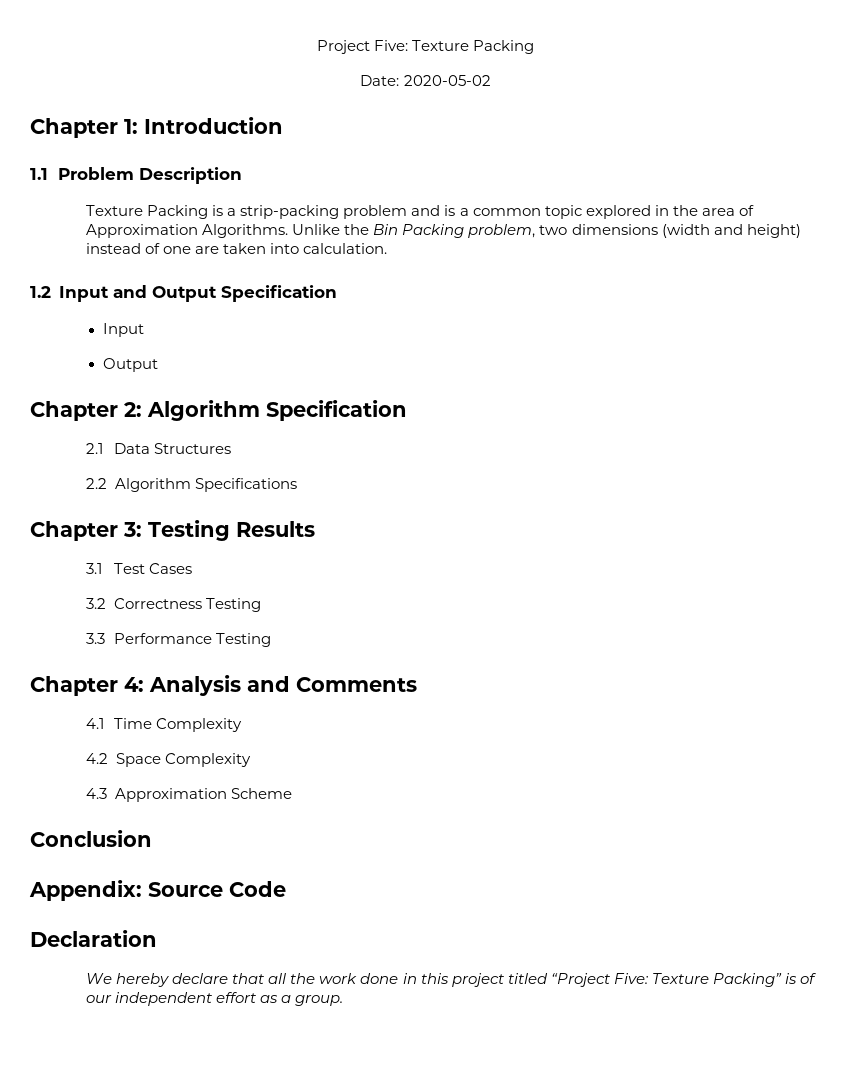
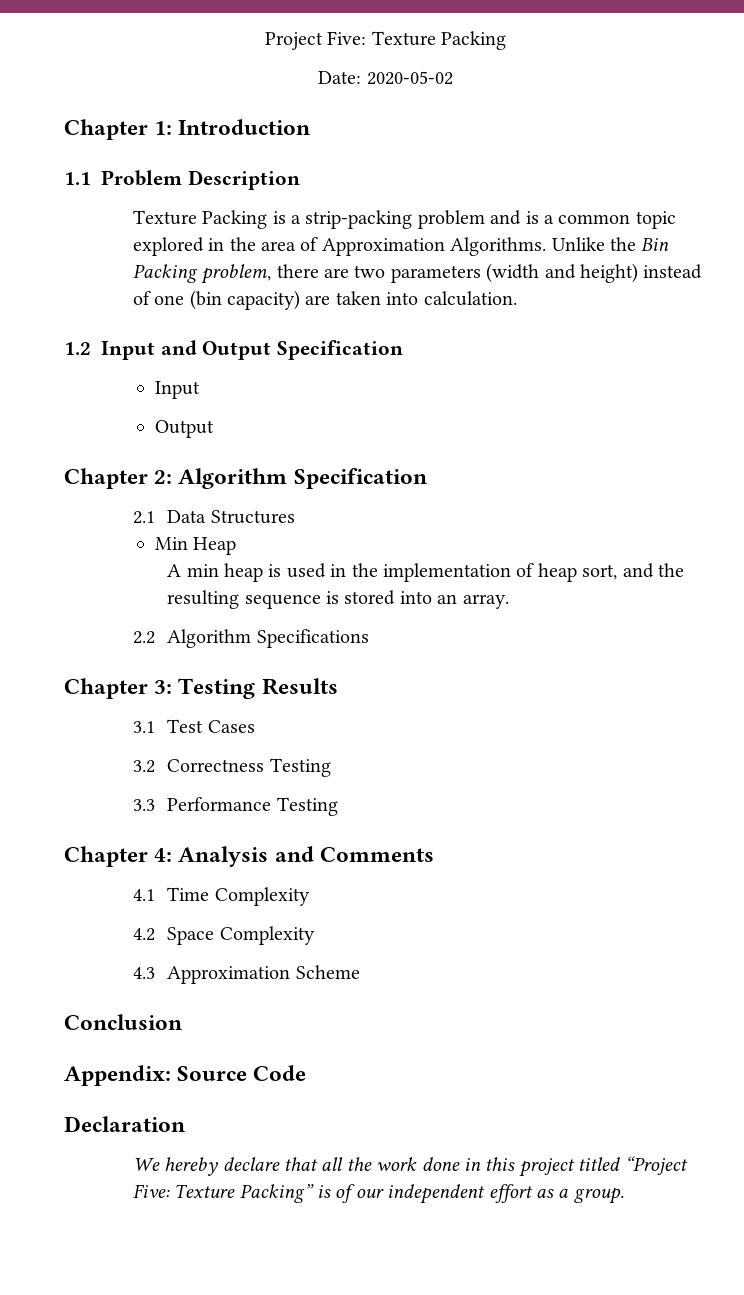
[539,224,658,235] two dimensions -> [276,264,481,283] there are two parameters
(192, 250) none -> [189,290,301,310] (bin capacity)
(232, 448) none -> [154,537,237,555] [167,563,685,582] [167,590,509,609] // Min Heap // A min heap is used in the implementation of heap sort, and the resulting sequence is stored into an array.

